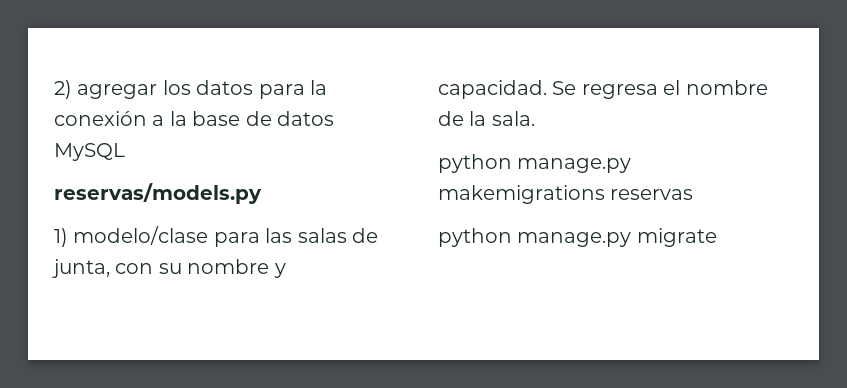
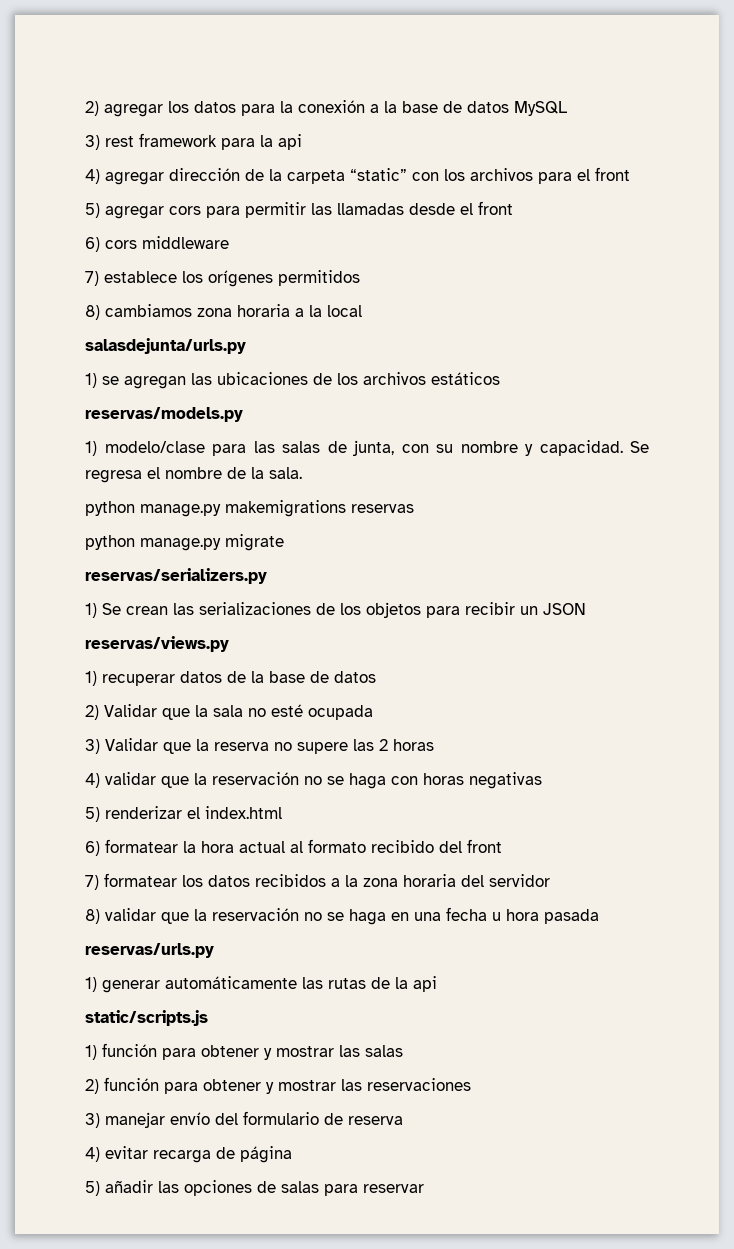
(125, 152) none -> [85,133,302,150] [85,167,630,185] [85,201,513,219] [85,236,229,252] [85,270,360,287] [85,304,362,320] [85,338,246,354] [85,372,500,389] // 3) rest framework para la api // 4) agregar dirección de la carpeta “static” con los archivos para el front // 5) agregar cors para permitir las llamadas desde el front // 6) cors middleware // 7) establece los orígenes permitidos // 8) cambiamos zona horaria a la local // salasdejunta/urls.py // 1) se agregan las ubicaciones de los archivos estáticos
(717, 237) none -> [85,568,267,584] [85,602,586,618] [85,636,229,652] [85,671,376,686] [85,704,373,720] [85,738,434,754] [85,772,542,789] [85,806,282,822] [85,839,502,856] [85,873,550,890] [85,907,599,925] [85,943,214,958] [85,976,437,993] [85,1010,208,1026] [85,1043,403,1060] [85,1077,471,1094] [85,1111,403,1128] [85,1146,292,1163] [85,1180,424,1196] // reservas/serializers.py // 1) Se crean las serializaciones de los objetos para recibir un JSON // reservas/views.py // 1) recuperar datos de la base de datos // 2) Validar que la sala no esté ocupada // 3) Validar que la reserva no supere las 2 horas // 4) validar que la reservación no se haga con horas negativas // 5) renderizar el index.html // 6) formatear la hora actual al formato recibido del front // 7) formatear los datos recibidos a la zona horaria del servidor // 8) validar que la reservación no se haga en una fecha u hora pasada // reservas/urls.py // 1) generar automáticamente las rutas de la api // static/scripts.js // 1) función para obtener y mostrar las salas // 2) función para obtener y mostrar las reservaciones // 3) manejar envío del formulario de reserva // 4) evitar recarga de página // 5) añadir las opciones de salas para reservar

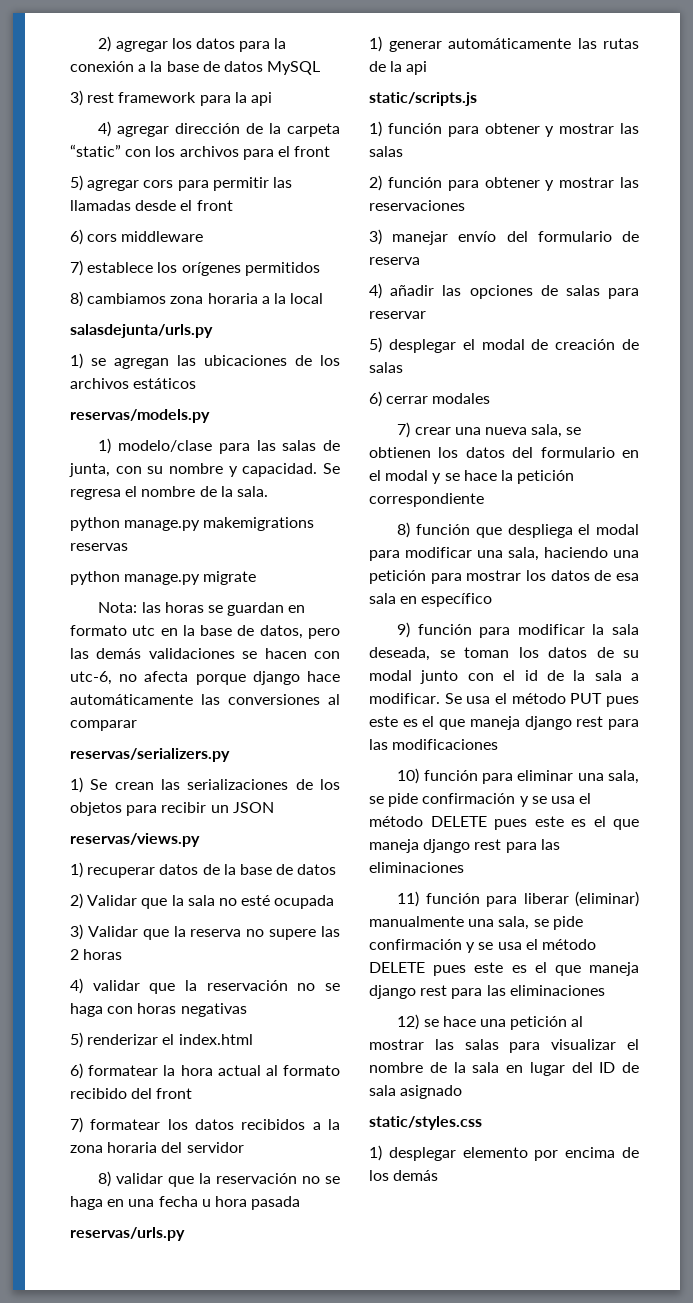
(284, 542) none -> [98,602,306,616] [70,625,340,639] [70,648,340,659] [70,671,340,685] [70,694,340,705] [70,720,137,731] // Nota: las horas se guardan en formato utc en la base de datos, pero las demás validaciones se hacen con utc-6, no afecta porque django hace automáticamente las conversiones al comparar
[105,1146,292,1163] [85,1181,100,1196] evitar recarga de página // 5) -> (382, 291) none
(424, 1188) none -> [369,337,639,353] [369,362,403,373] [369,391,491,407] [397,422,582,438] [369,447,639,458] [369,470,575,484] [369,493,484,507] [397,522,639,538] [369,547,639,561] [369,570,639,584] [369,593,493,607] [397,622,639,638] [369,647,639,661] [369,670,639,684] [369,693,639,707] [369,716,639,730] [369,739,499,750] [397,768,639,784] [369,793,592,807] [369,816,639,830] [369,839,560,853] [369,862,464,873] [397,891,639,907] [369,916,583,930] [369,939,596,953] [369,962,639,976] [369,985,605,999] [397,1014,584,1030] [369,1039,639,1053] [369,1062,639,1076] [369,1085,463,1099] [369,1116,482,1130] [369,1145,639,1161] [369,1170,439,1181] // 5) desplegar el modal de creación de salas // 6) cerrar modales // 7) crear una nueva sala, se obtienen los datos del formulario en el modal y se hace la petición correspondiente // 8) función que despliega el modal para modificar una sala, haciendo una petición para mostrar los datos de esa sala en específico // 9) función para modificar la sala deseada, se toman los datos de su modal junto con el id de la sala a modificar. Se usa el método PUT pues este es el que maneja django rest para las modificaciones // 10) función para eliminar una sala, se pide confirmación y se usa el método DELETE pues este es el que maneja django rest para las eliminaciones // 11) función para liberar (eliminar) manualmente una sala, se pide confirmación y se usa el método DELETE pues este es el que maneja django rest para las eliminaciones // 12) se hace una petición al mostrar las salas para visualizar el nombre de la sala en lugar del ID de sala asignado // static/styles.css // 1) desplegar elemento por encima de los demás

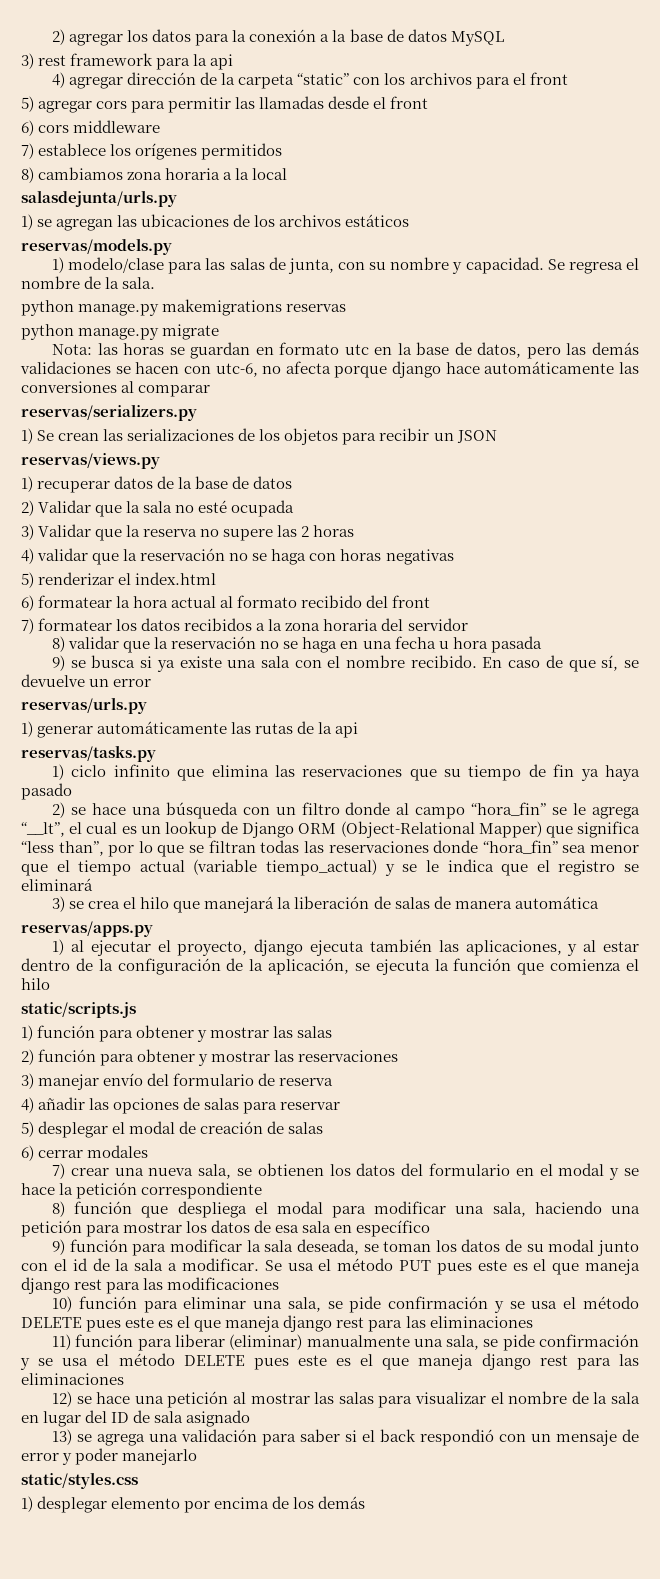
(301, 1203) none -> [52,655,639,672] [21,674,152,687] // 9) se busca si ya existe una sala con el nombre recibido. En caso de que sí, se devuelve un error
(428, 68) none -> [21,745,156,762] [52,764,641,781] [21,783,72,800] [52,802,640,819] [21,821,640,838] [21,840,640,857] [21,859,640,876] [21,878,93,891] [52,896,599,913] [21,921,153,937] [52,939,639,956] [21,958,639,975] [21,978,50,990] // reservas/tasks.py // 1) ciclo infinito que elimina las reservaciones que su tiempo de fin ya haya pasado // 2) se hace una búsqueda con un filtro donde al campo “hora_fin” se le agrega “__lt”, el cual es un lookup de Django ORM (Object-Relational Mapper) que significa “less than”, por lo que se filtran todas las reservaciones donde “hora_fin” sea menor que el tiempo actual (variable tiempo_actual) y se le indica que el registro se eliminará // 3) se crea el hilo que manejará la liberación de salas de manera automática // reservas/apps.py // 1) al ejecutar el proyecto, django ejecuta también las aplicaciones, y al estar dentro de la configuración de la aplicación, se ejecuta la función que comienza el hilo
(463, 1092) none -> [52,1429,640,1446] [21,1448,198,1465] // 13) se agrega una validación para saber si el back respondió con un mensaje de error y poder manejarlo

